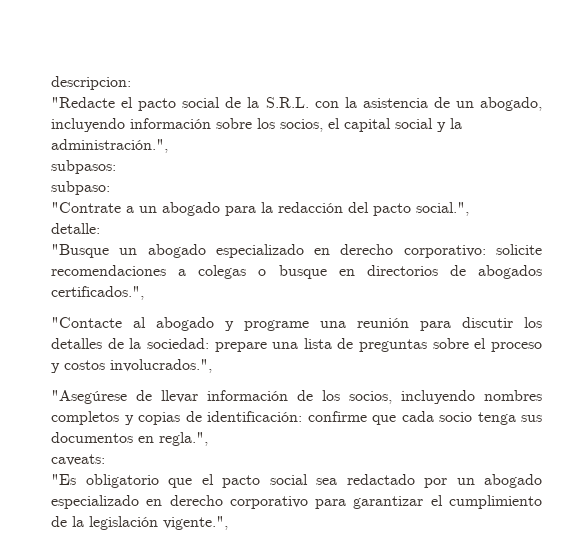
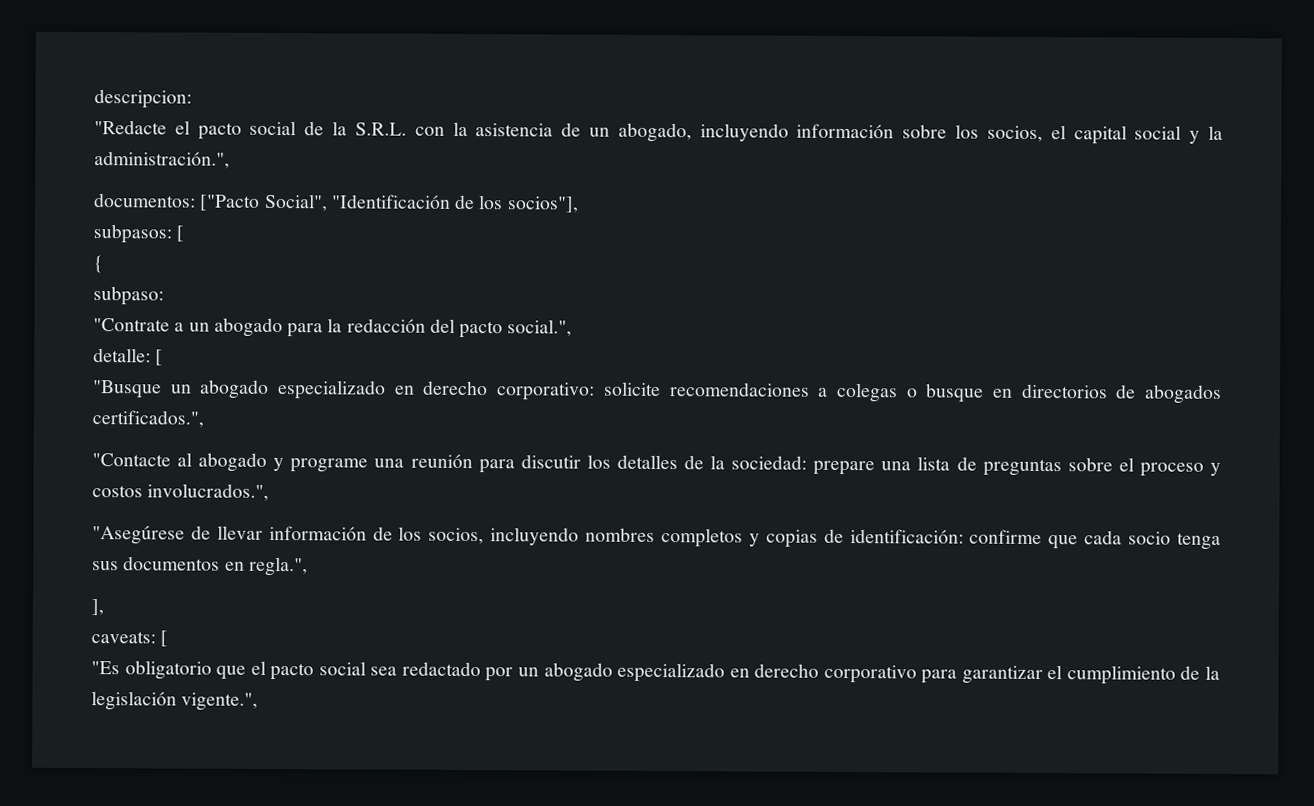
(168, 146) none -> [94,193,579,213] // documentos: ["Pacto Social", "Identificación de los socios"],
(116, 167) none -> [176,225,185,242] [93,255,103,274] [ // {
(100, 228) none -> [155,349,164,366] [
(208, 439) none -> [91,599,104,616] // ],
(105, 460) none -> [160,630,169,647] [

